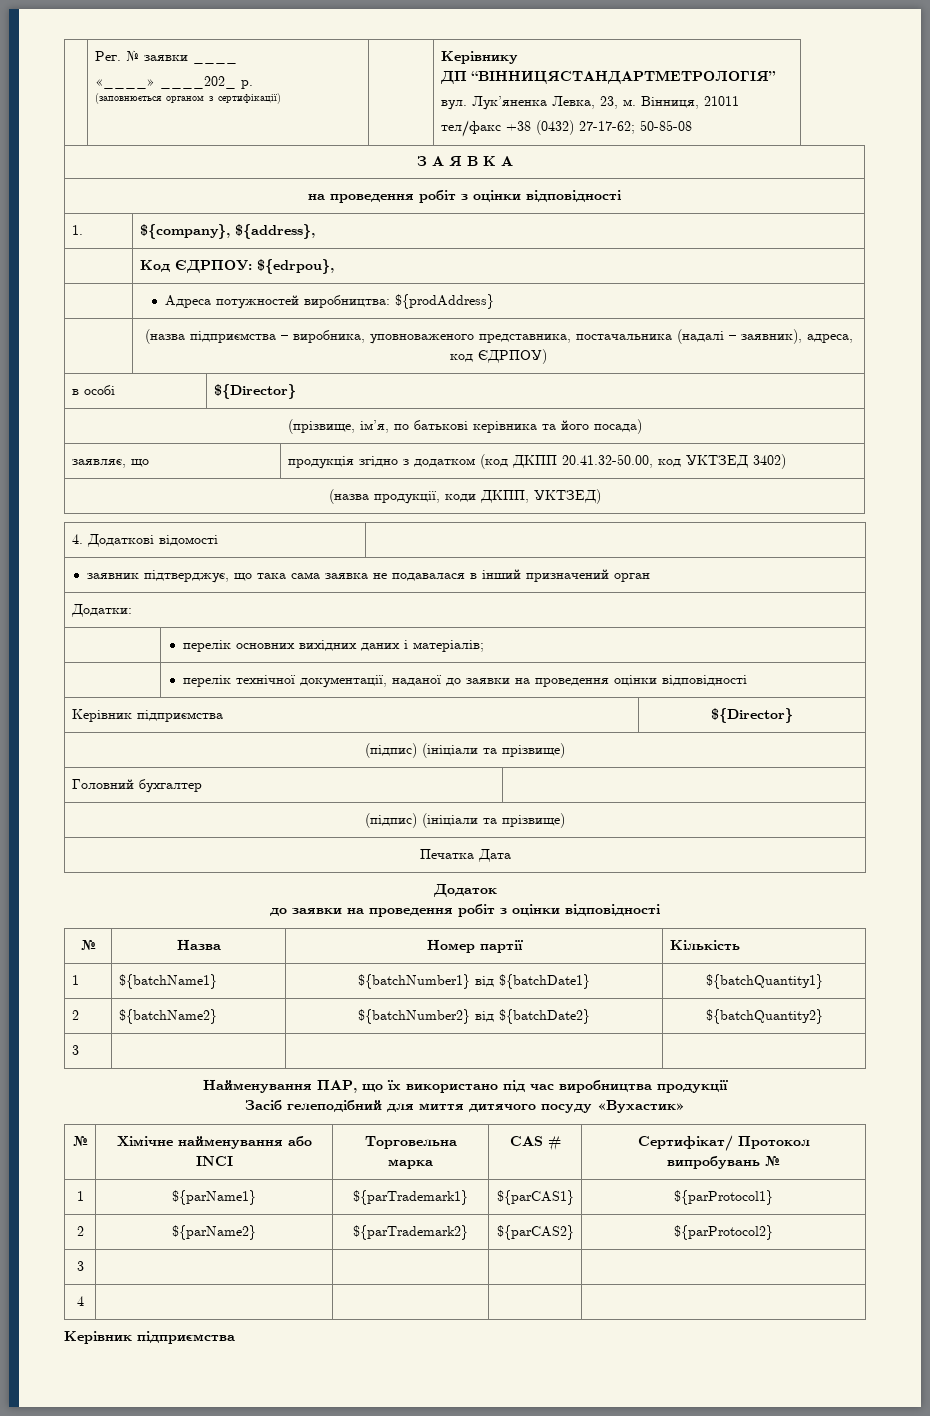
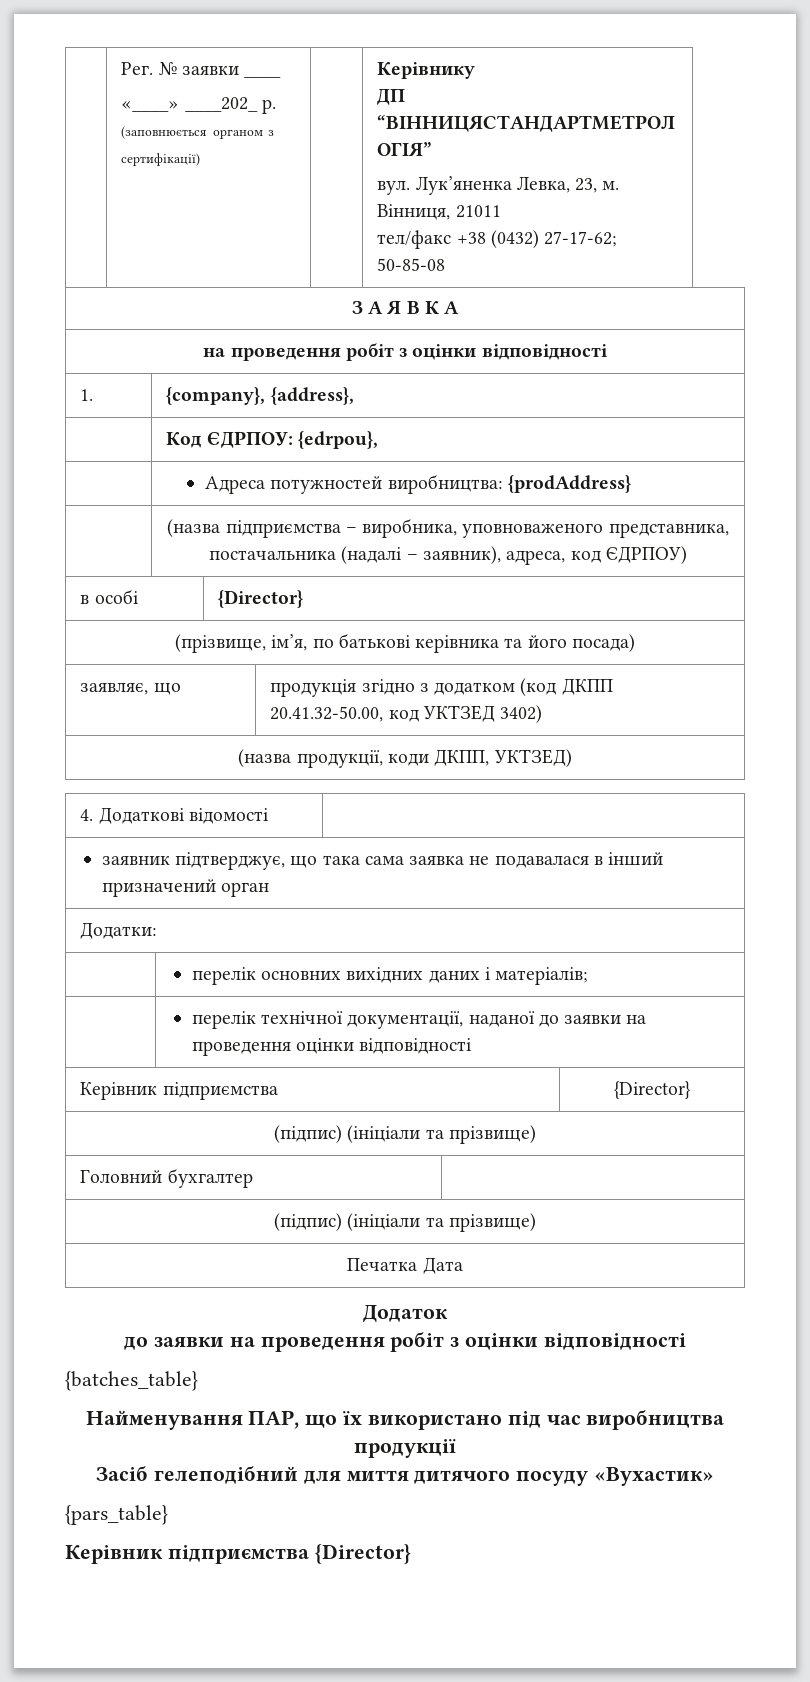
[139,224,315,239] ${company}, ${address}, -> [166,387,354,405] {company}, {address},
[256,259,334,274] ${edrpou}, -> [297,431,378,449] {edrpou},
[395,294,495,309] ${prodAddress} -> [507,475,631,493] {prodAddress}
[213,384,296,399] ${Director} -> [218,590,304,608] {Director}
[711,708,793,723] ${Director} -> [613,1081,691,1099] {Director}
[80,940,96,950] [176,939,221,950] [426,939,524,953] [669,940,740,950] [71,975,79,985] [118,974,217,989] [357,974,590,989] [705,974,823,989] [71,1010,79,1020] [118,1009,217,1024] [357,1009,590,1024] [705,1009,823,1024] [71,1045,79,1055] // № | Назва | Номер партії | Кількість // 1 | ${batchName1} | ${batchNumber1} від ${batchDate1} | ${batchQuantity1} // 2 | ${batchName2} | ${batchNumber2} від ${batchDate2} | ${batchQuantity2} // 3 | | | -> [65,1371,198,1391] // {batches_table}
[72,1136,88,1146] [116,1136,312,1149] [195,1156,233,1166] [364,1136,457,1149] [388,1158,433,1169] [509,1136,561,1151] [637,1135,810,1151] [667,1156,780,1169] [76,1191,84,1201] [172,1190,256,1205] [353,1190,468,1205] [496,1190,574,1205] [674,1190,773,1205] [76,1226,84,1236] [172,1225,256,1240] [353,1225,468,1240] [496,1225,574,1240] [674,1225,773,1240] [76,1261,84,1271] [76,1296,84,1306] [64,1331,235,1344] // № | Хімічне найменування або INCI | Торговельна марка | CAS # | Сертифікат/ Протокол випробувань № // 1 | ${parName1} | ${parTrademark1} | ${parCAS1} | ${parProtocol1} // 2 | ${parName2} | ${parTrademark2} | ${parCAS2} | ${parProtocol2} // 3 | | | | // 4 | | | | // Керівник підприємства -> [65,1505,168,1525] [65,1544,411,1564] // {pars_table} // Керівник підприємства {Director}

